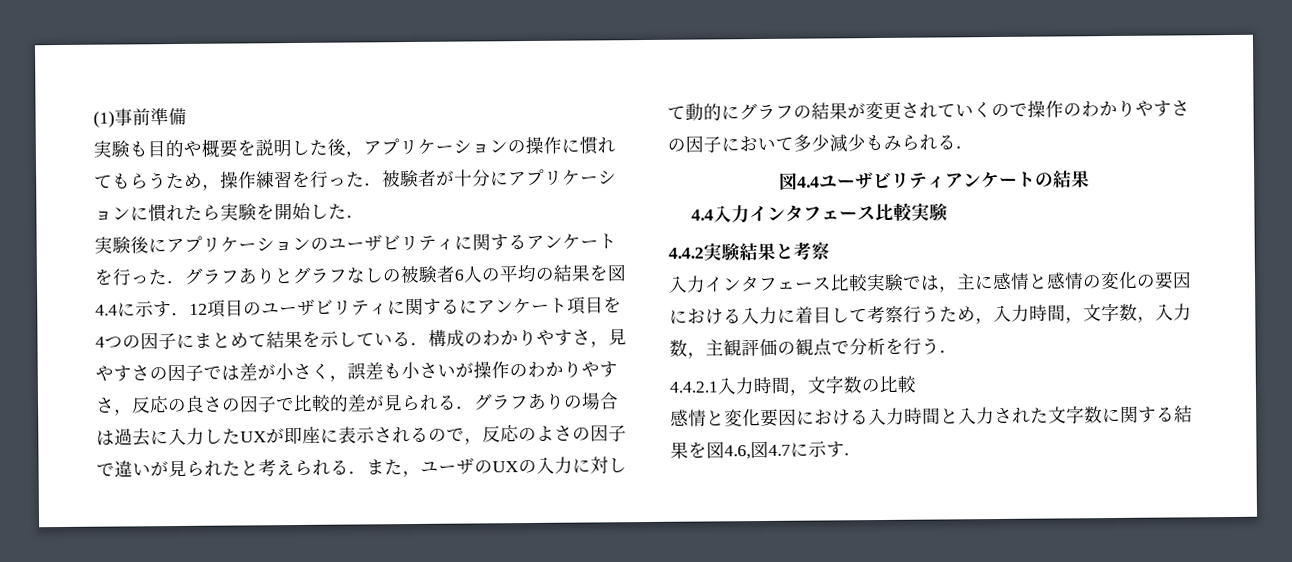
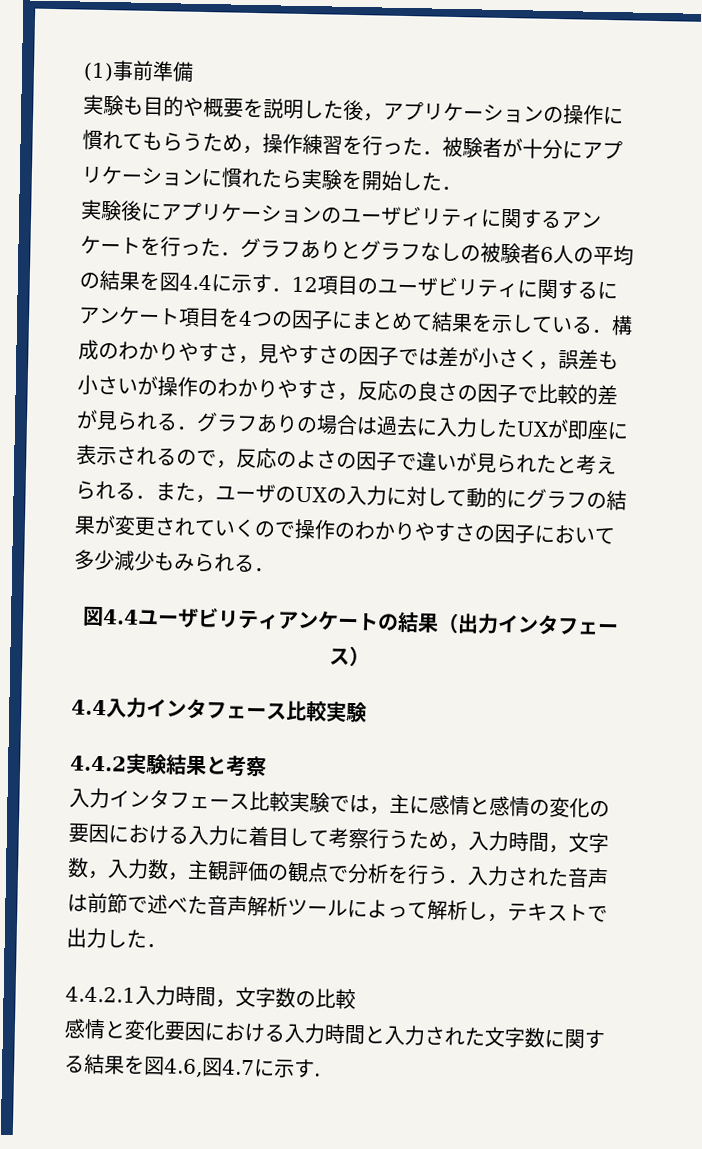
(1090, 179) none -> [436,612,619,636] [329,645,370,667] （出力インタフェース）
(958, 352) none -> [467,865,609,889] [67,892,608,923] [66,927,167,949] 入力された音声は前節で述べた音声解析ツールによって解析し，テキストで出力した．

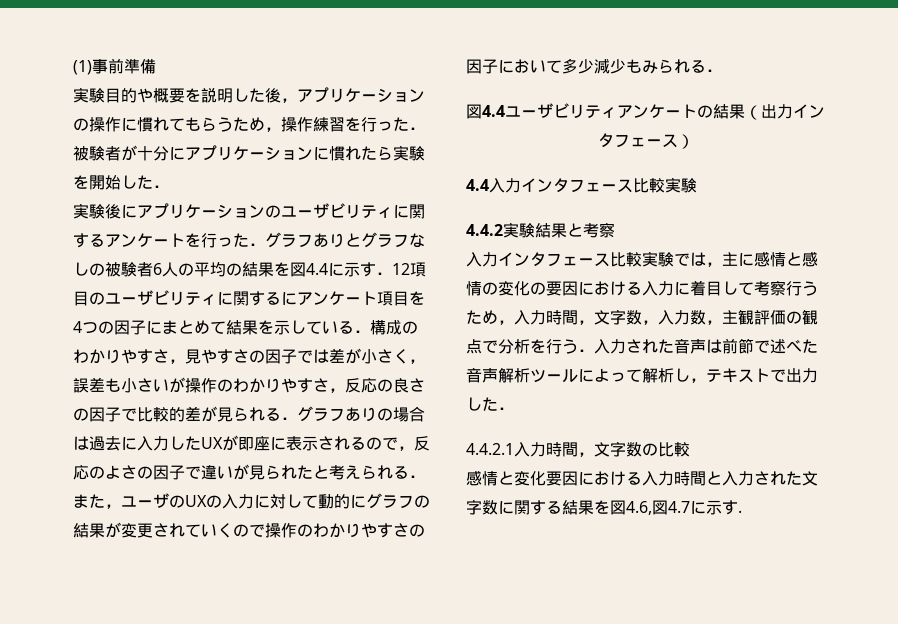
[123,96,144,115] も -> (105, 95) none

